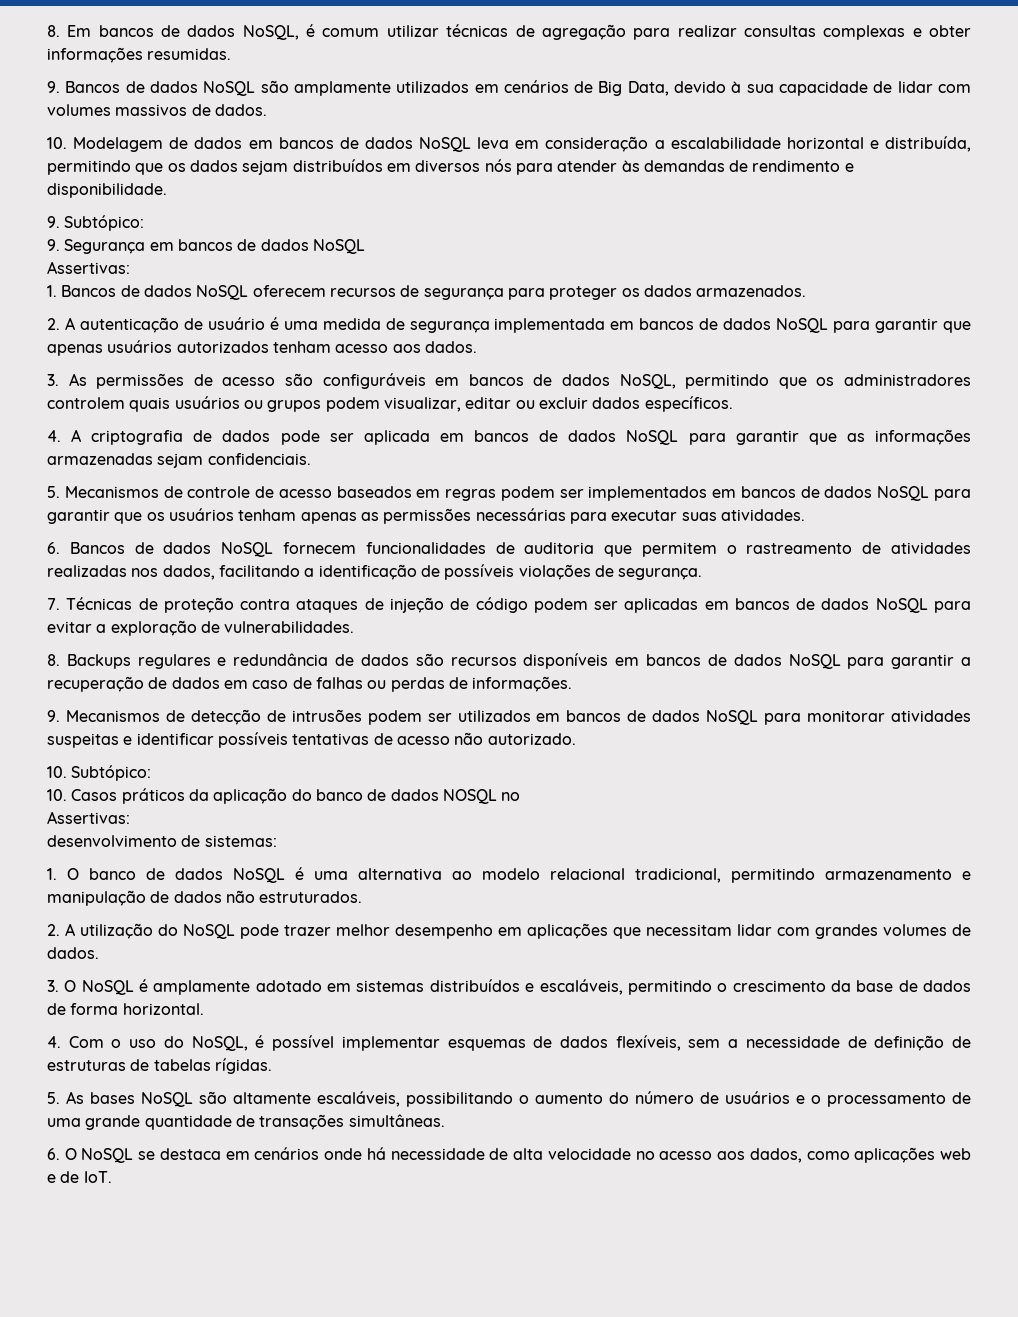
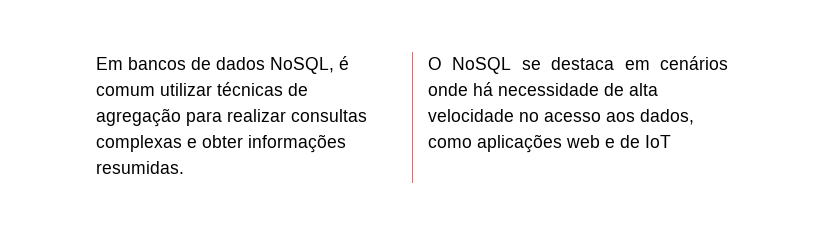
[47,25,60,37] 8. -> (96, 63) none
[47,80,971,96] [47,104,267,116] [47,136,971,152] [47,159,854,175] [47,183,167,198] [47,215,145,231] [47,239,365,254] [47,261,130,274] [47,285,807,300] [47,317,972,333] [47,340,477,356] [47,373,972,389] [47,396,733,412] [47,429,972,445] [47,453,311,468] [47,486,971,501] [47,508,805,524] [47,542,972,557] [47,564,703,580] [47,597,972,613] [47,620,355,636] [47,653,972,669] [47,676,573,692] [47,709,971,725] [47,732,576,748] [47,765,152,781] [47,788,521,804] [47,811,130,824] [47,835,277,847] [47,867,971,883] [47,890,363,906] [47,923,971,939] [47,947,99,959] [47,979,972,995] [47,1003,204,1015] [47,1035,971,1051] [47,1058,272,1074] [47,1091,971,1107] [47,1114,445,1130] [47,1148,60,1160] 9. Bancos de dados NoSQL são amplamente utilizados em cenários de Big Data, devido à sua capacidade de lidar com volumes massivos de dados. // 10. Modelagem de dados em bancos de dados NoSQL leva em consideração a escalabilidade horizontal e distribuída, permitindo que os dados sejam distribuídos em diversos nós para atender às demandas de rendimento e disponibilidade. // 9. Subtópico: // 9. Segurança em bancos de dados NoSQL // Assertivas: // 1. Bancos de dados NoSQL oferecem recursos de segurança para proteger os dados armazenados. // 2. A autenticação de usuário é uma medida de segurança implementada em bancos de dados NoSQL para garantir que apenas usuários autorizados tenham acesso aos dados. // 3. As permissões de acesso são configuráveis em bancos de dados NoSQL, permitindo que os administradores controlem quais usuários ou grupos podem visualizar, editar ou excluir dados específicos. // 4. A criptografia de dados pode ser aplicada em bancos de dados NoSQL para garantir que as informações armazenadas sejam confidenciais. // 5. Mecanismos de controle de acesso baseados em regras podem ser implementados em bancos de dados NoSQL para garantir que os usuários tenham apenas as permissões necessárias para executar suas atividades. // 6. Bancos de dados NoSQL fornecem funcionalidades de auditoria que permitem o rastreamento de atividades realizadas nos dados, facilitando a identificação de possíveis violações de segurança. // 7. Técnicas de proteção contra ataques de injeção de código podem ser aplicadas em bancos de dados NoSQL para evitar a exploração de vulnerabilidades. // 8. Backups regulares e redundância de dados são recursos disponíveis em bancos de dados NoSQL para garantir a recuperação de dados em caso de falhas ou perdas de informações. // 9. Mecanismos de detecção de intrusões podem ser utilizados em bancos de dados NoSQL para monitorar atividades suspeitas e identificar possíveis tentativas de acesso não autorizado. // 10. Subtópico: // 10. Casos práticos da aplicação do banco de dados NOSQL no // Assertivas: // desenvolvimento de sistemas: // 1. O banco de dados NoSQL é uma alternativa ao modelo relacional tradicional, permitindo armazenamento e manipulação de dados não estruturados. // 2. A utilização do NoSQL pode trazer melhor desempenho em aplicações que necessitam lidar com grandes volumes de dados. // 3. O NoSQL é amplamente adotado em sistemas distribuídos e escaláveis, permitindo o crescimento da base de dados de forma horizontal. // 4. Com o uso do NoSQL, é possível implementar esquemas de dados flexíveis, sem a necessidade de definição de estruturas de tabelas rígidas. // 5. As bases NoSQL são altamente escaláveis, possibilitando o aumento do número de usuários e o processamento de uma grande quantidade de transações simultâneas. // 6. -> (184, 167) none
[83,1171,112,1183] IoT. -> [645,135,671,148] IoT

